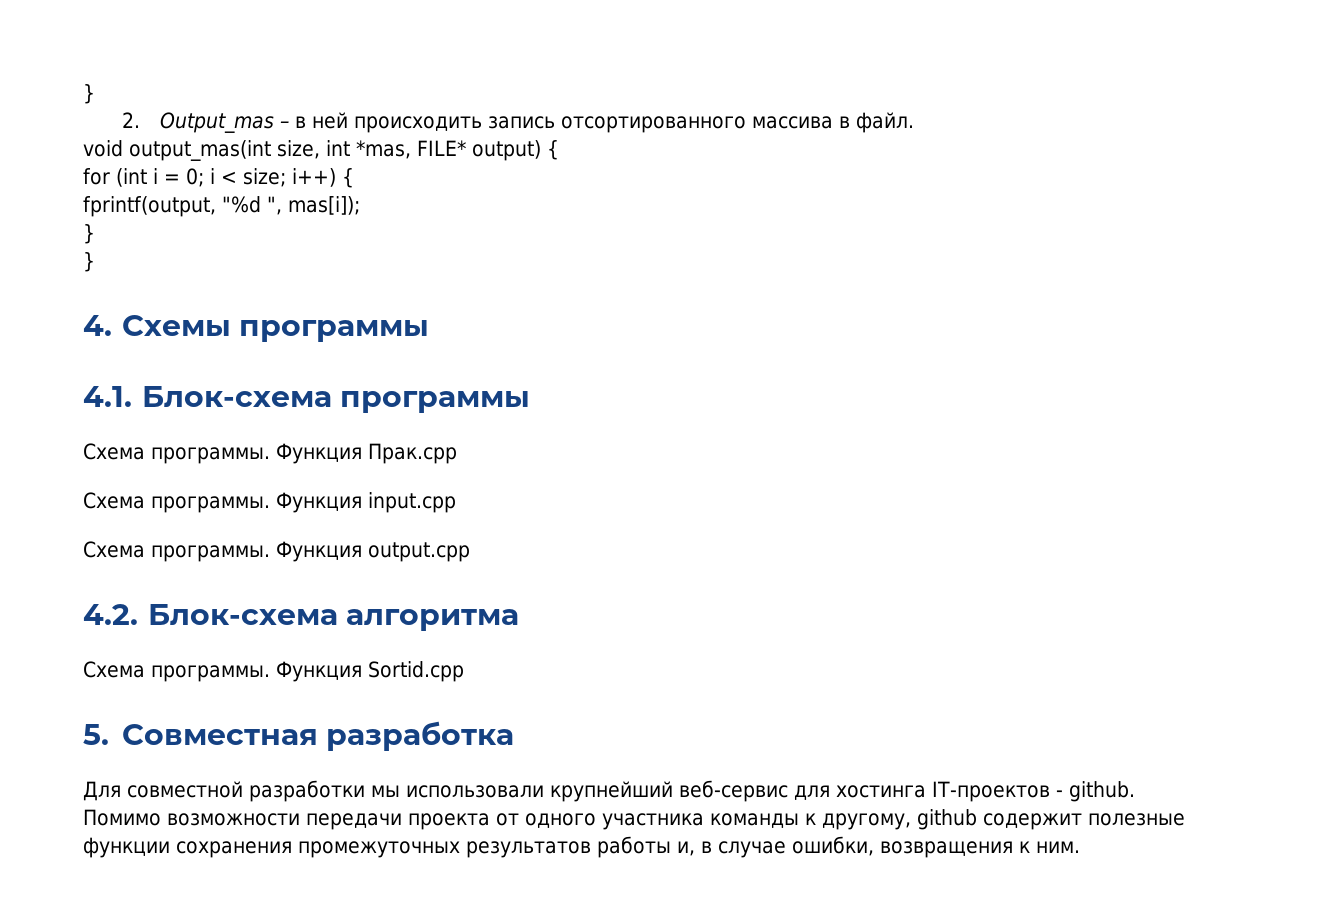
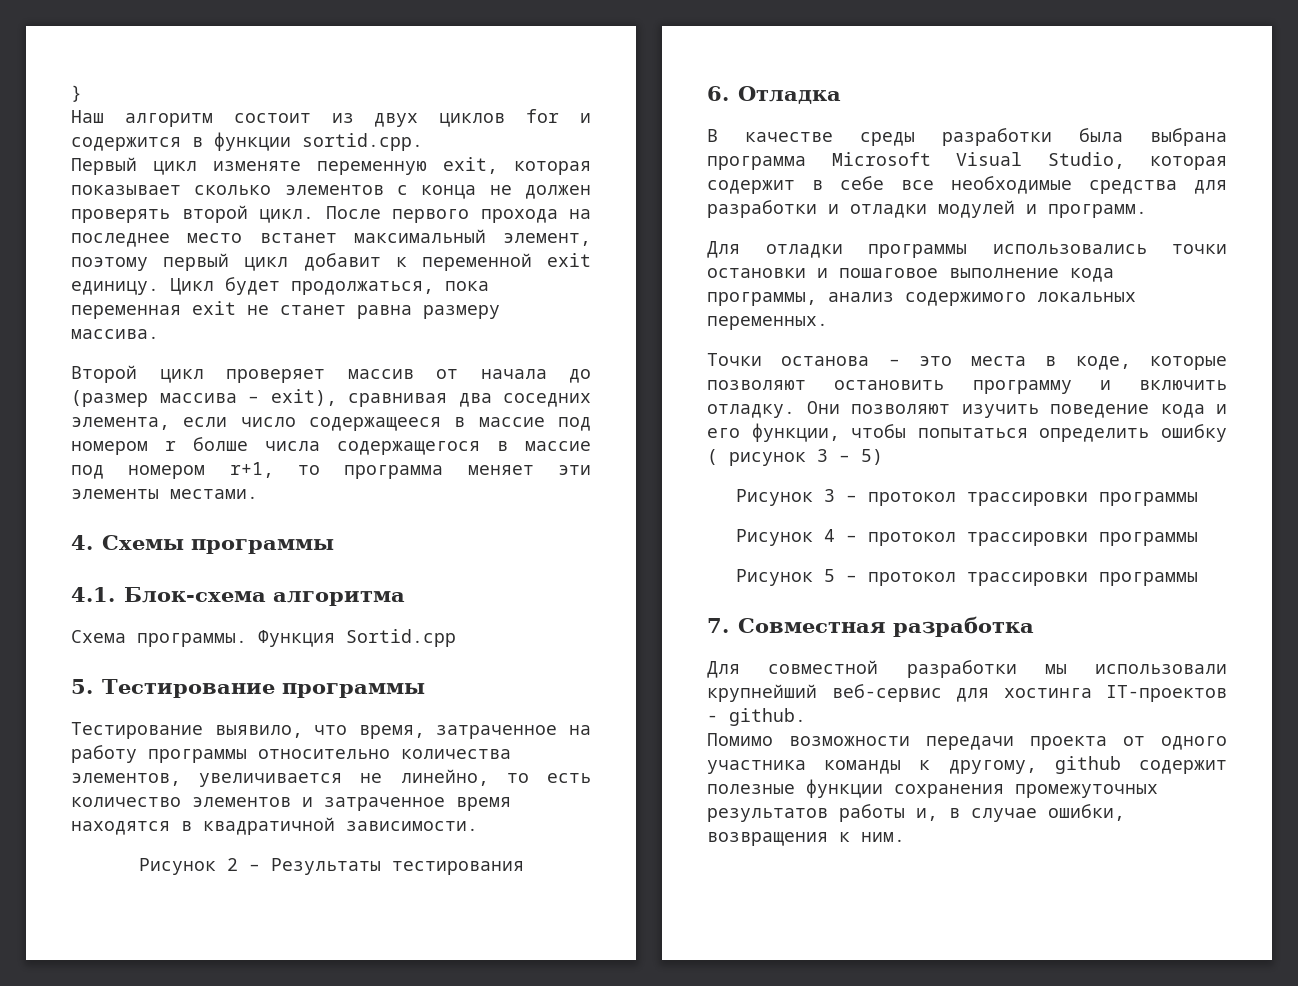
[83,84,95,104] [121,112,915,133] [83,140,559,161] [83,168,354,188] [83,196,360,217] [83,224,95,244] [83,252,95,272] [83,315,430,342] [83,386,531,413] [83,443,457,464] [83,492,456,513] [83,541,470,562] [83,604,138,625] } // 2. Output_mas – в ней происходить запись отсортированного массива в файл. // void output_mas(int size, int *mas, FILE* output) { // for (int i = 0; i < size; i++) { // fprintf(output, "%d ", mas[i]); // } // } // 4. Схемы программы // 4.1. Блок-схема программы // Схема программы. Функция Прак.cpp // Схема программы. Функция input.cpp // Схема программы. Функция output.cpp // 4.2. -> [71,85,82,102] [71,109,591,127] [71,132,423,151] [71,157,591,175] [71,185,591,199] [71,205,591,223] [71,229,591,247] [71,253,591,271] [71,277,489,295] [71,301,500,319] [71,329,159,339] [71,365,591,383] [71,389,591,407] [71,417,591,431] [71,437,591,455] [71,462,591,479] [71,489,258,499] [71,535,334,554] [71,587,115,602] } // Наш алгоритм состоит из двух циклов for и содержится в функции sortid.cpp. // Первый цикл изменяте переменную exit, которая показывает сколько элементов с конца не должен проверять второй цикл. После первого прохода на последнее место встанет максимальный элемент, поэтому первый цикл добавит к переменной exit единицу. Цикл будет продолжаться, пока переменная exit не станет равна размеру массива. // Второй цикл проверяет массив от начала до (размер массива – exit), сравнивая два соседних элемента, если число содержащееся в массие под номером r болше числа содержащегося в массие под номером r+1, то программа меняет эти элементы местами. // 4. Схемы программы // 4.1.
(109, 734) none -> [102,679,425,698] [71,722,591,739] [71,745,511,763] [71,769,591,787] [71,797,511,811] [71,817,478,835] [138,858,524,875] [707,86,841,104] [707,128,1227,146] [707,152,1227,170] [707,176,1227,194] [707,200,1147,218] [707,241,1227,258] [707,268,1114,282] [707,292,1136,306] [707,316,828,330] [707,353,1227,370] [707,380,1227,394] [707,401,1227,418] [707,423,1227,442] [707,449,883,466] [736,489,1198,506] [736,529,1198,546] [736,569,1198,586] [707,618,729,633] Тестирование программы // Тестирование выявило, что время, затраченное на работу программы относительно количества элементов, увеличивается не линейно, то есть количество элементов и затраченное время находятся в квадратичной зависимости. // Рисунок 2 – Результаты тестирования // 6. Отладка // В качестве среды разработки была выбрана программа Microsoft Visual Studio, которая содержит в себе все необходимые средства для разработки и отладки модулей и программ. // Для отладки программы использовались точки остановки и пошаговое выполнение кода программы, анализ содержимого локальных переменных. // Точки останова – это места в коде, которые позволяют остановить программу и включить отладку. Они позволяют изучить поведение кода и его функции, чтобы попытаться определить ошибку ( рисунок 3 – 5) // Рисунок 3 – протокол трассировки программы // Рисунок 4 – протокол трассировки программы // Рисунок 5 – протокол трассировки программы // 7.

